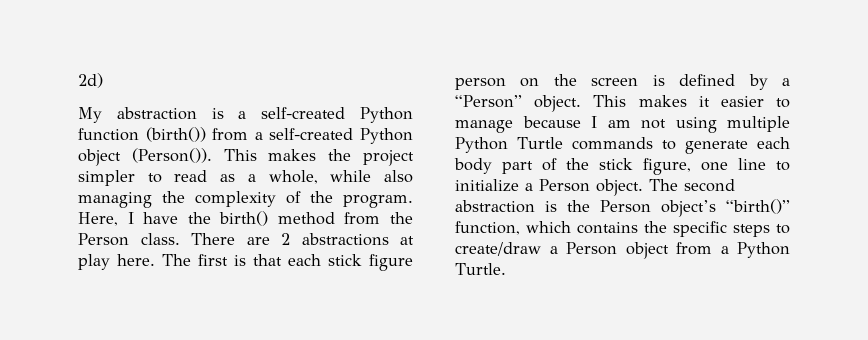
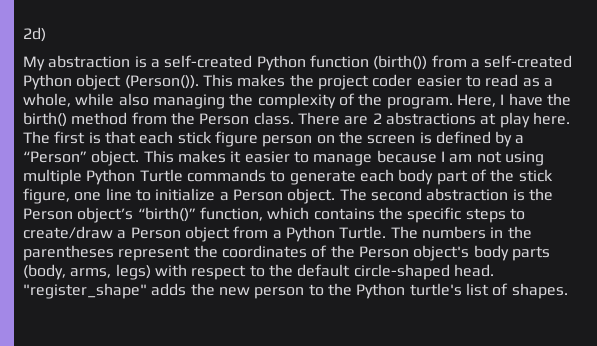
[78,170,135,186] simpler -> [372,74,462,87] coder easier
(506, 269) none -> [390,226,532,239] [23,245,550,261] [23,264,494,280] [23,283,568,299] The numbers in the parentheses represent the coordinates of the Person object's body parts (body, arms, legs) with respect to the default circle-shaped head. "register_shape" adds the new person to the Python turtle's list of shapes.

